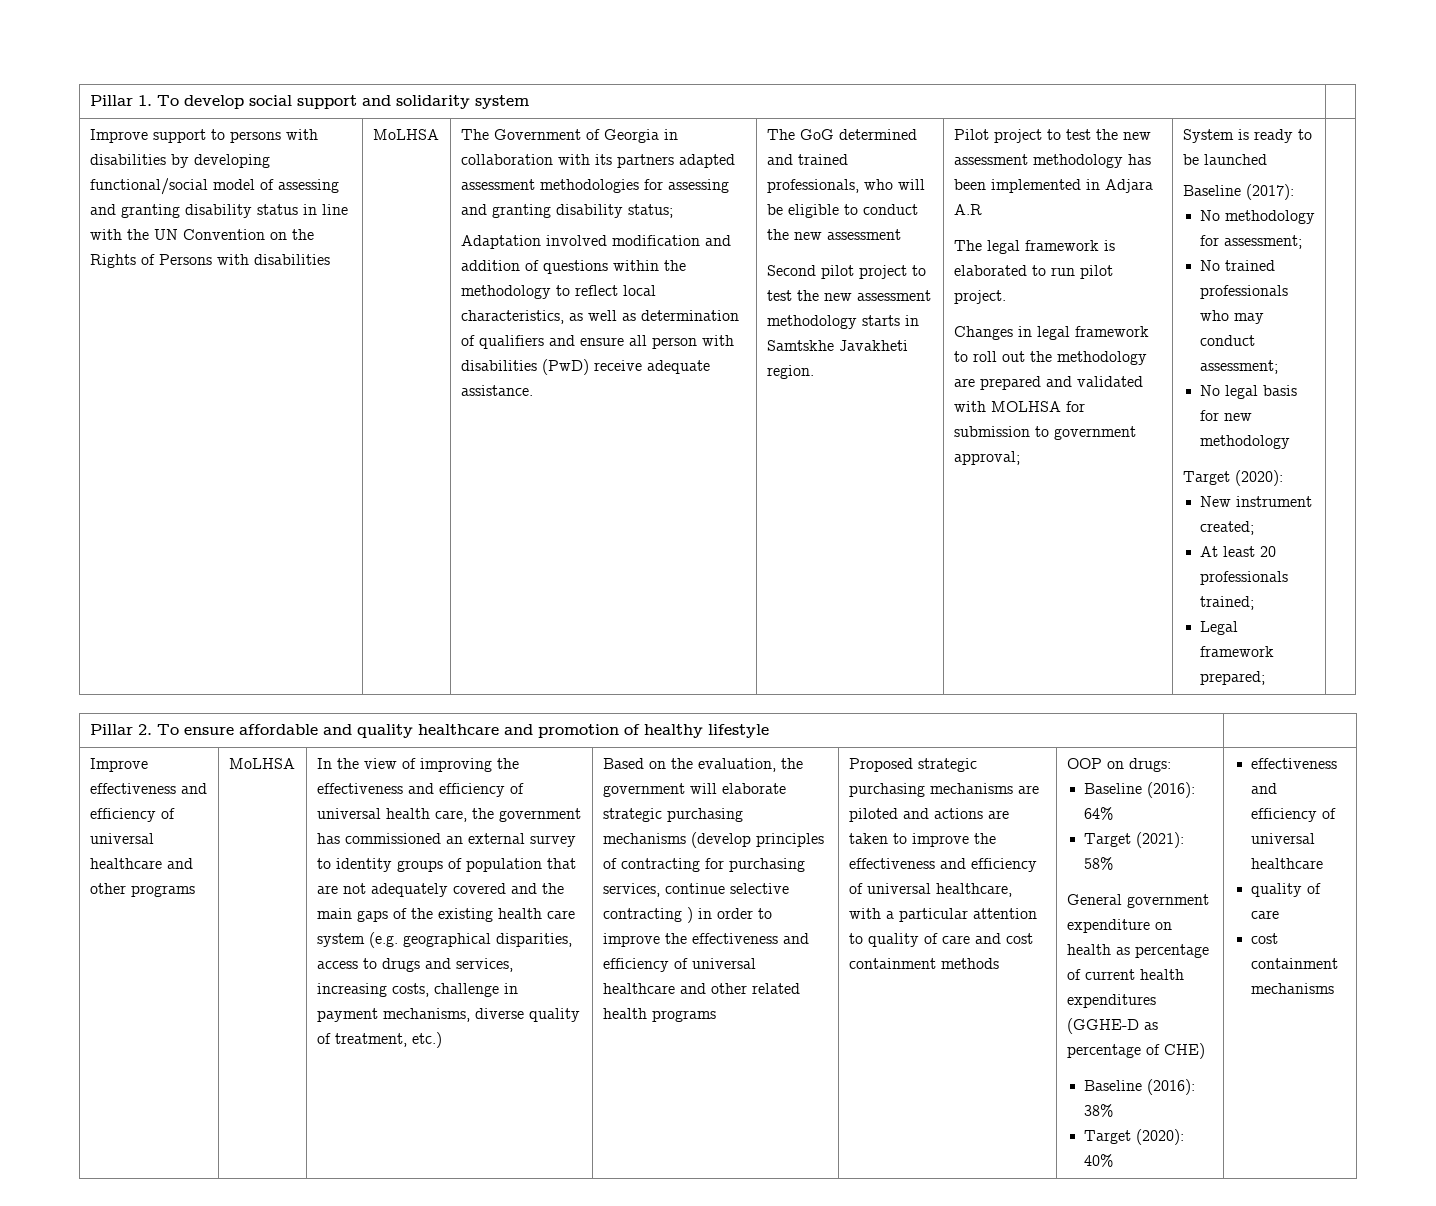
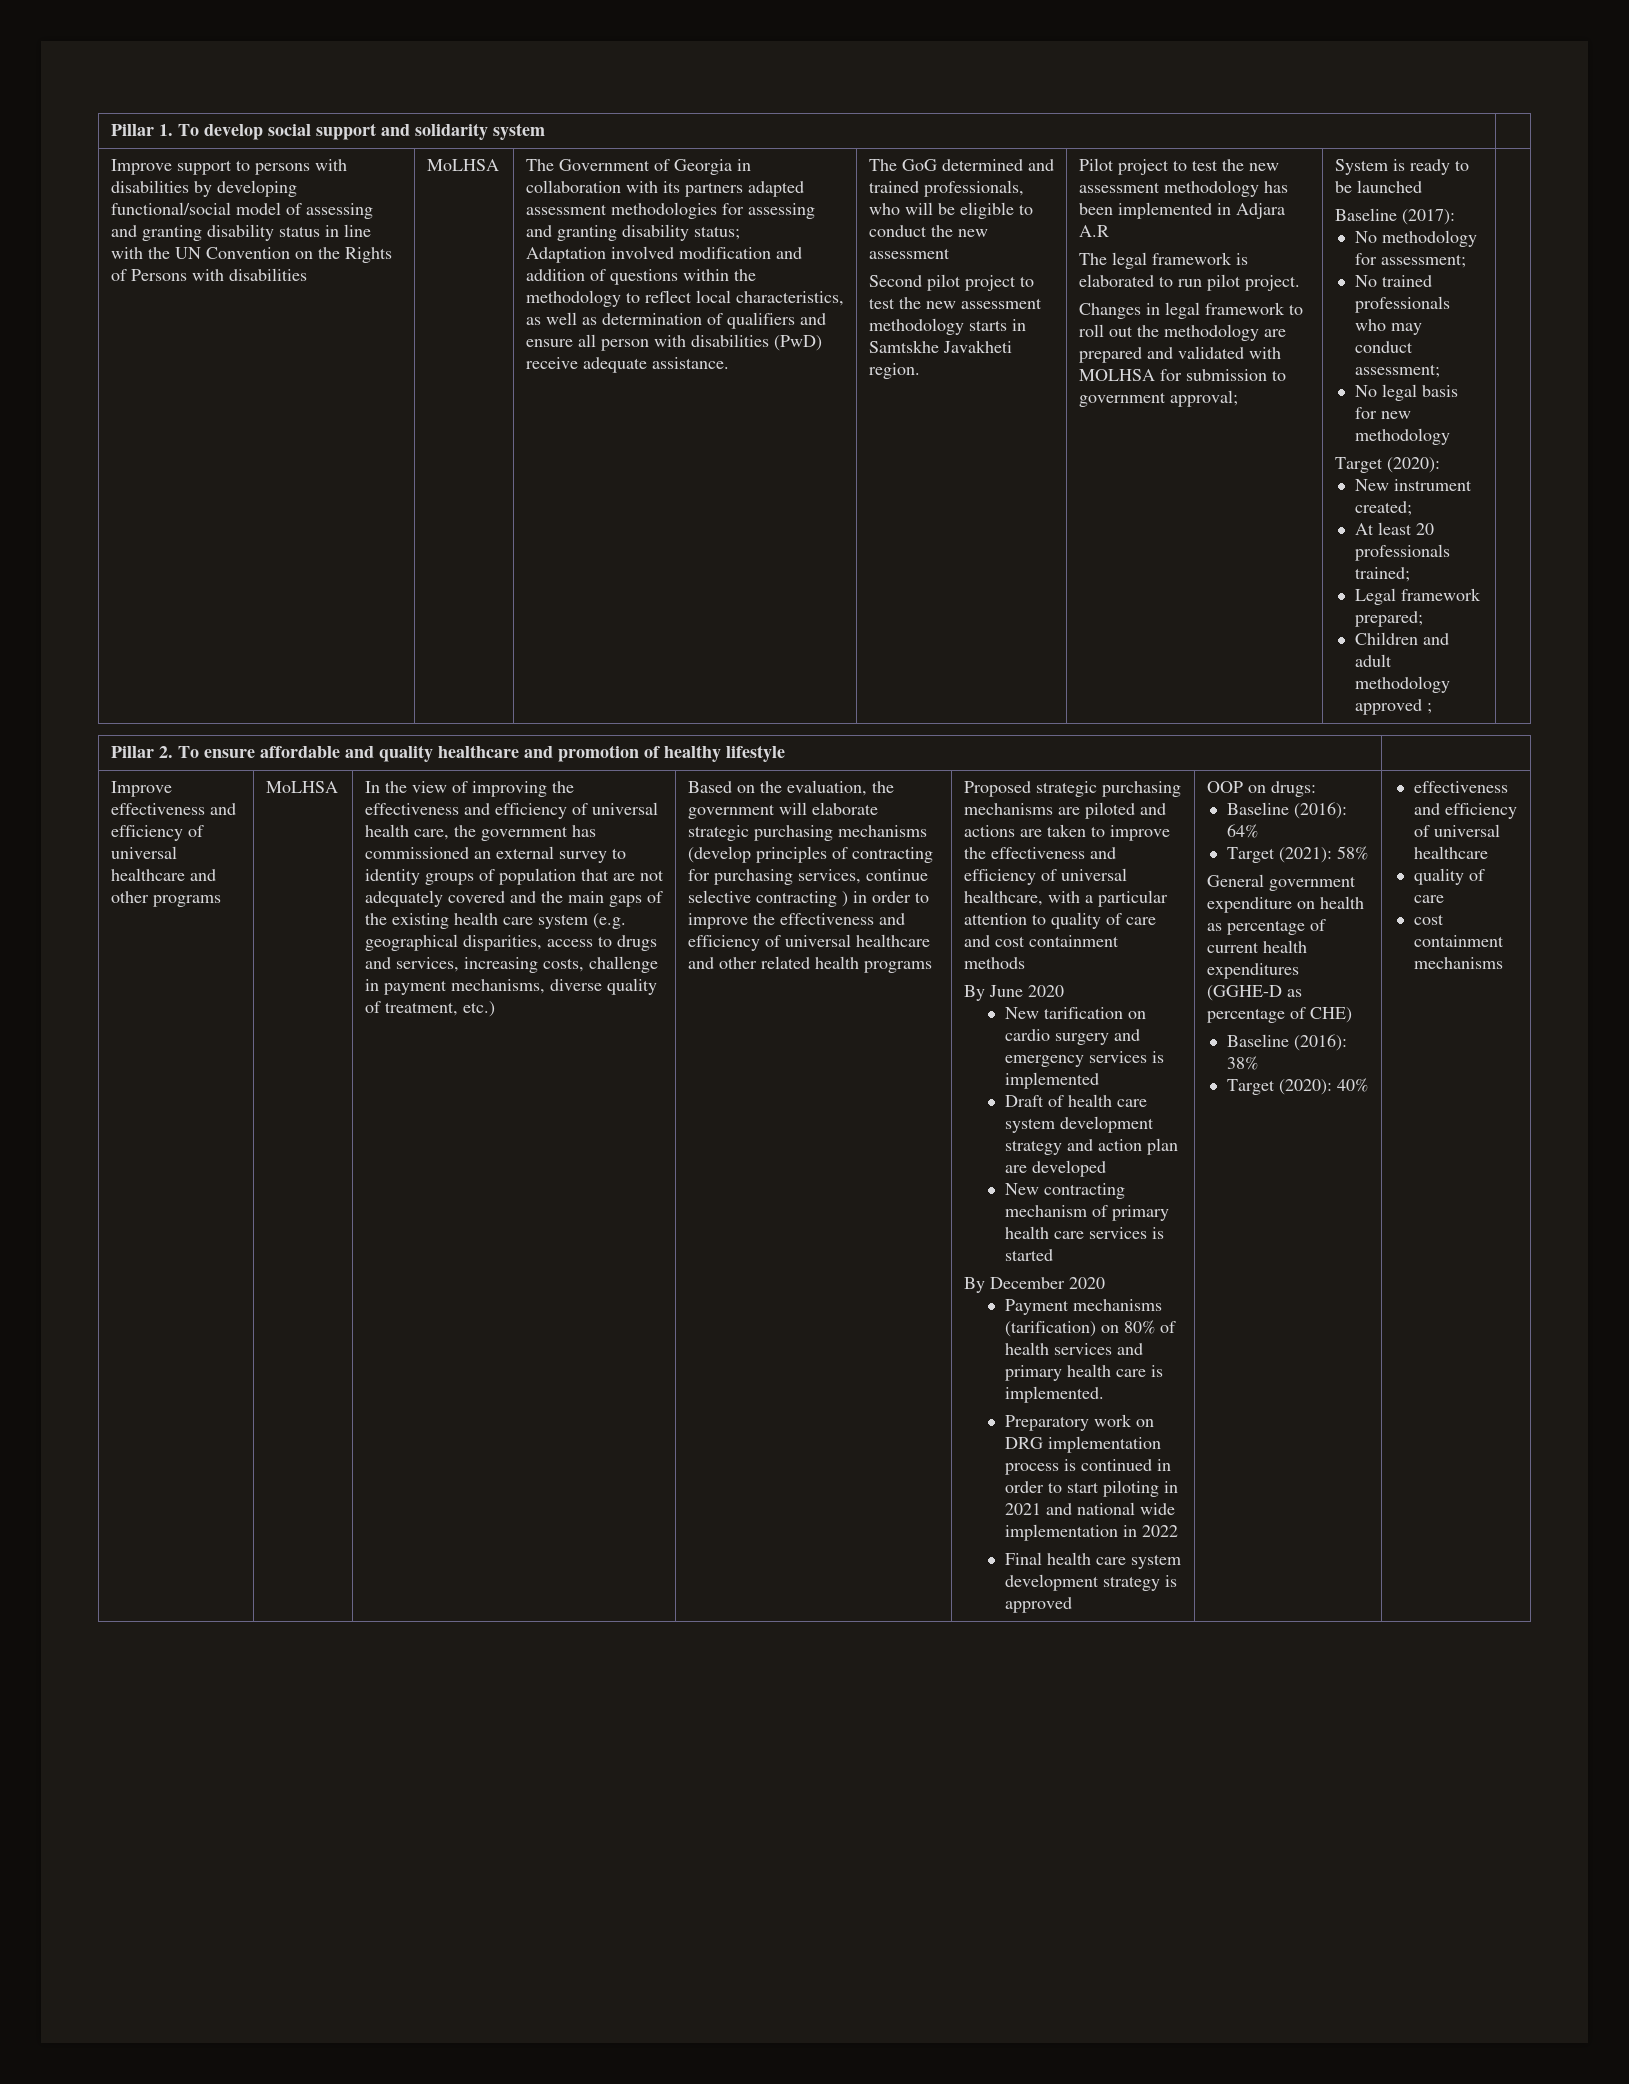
(1266, 678) none -> [1354,632,1449,645] [1354,654,1392,667] [1354,676,1450,693] [1354,699,1432,715] // Children and adult methodology approved ;
(999, 963) none -> [963,985,1064,1001] [1004,1007,1146,1019] [1004,1029,1140,1045] [1004,1051,1164,1067] [1004,1072,1099,1089] [1004,1094,1147,1107] [1004,1116,1154,1133] [1004,1138,1178,1155] [1004,1160,1106,1177] [1004,1183,1125,1199] [1004,1205,1169,1221] [1004,1226,1164,1239] [1004,1249,1053,1261] [963,1277,1105,1293] [1004,1299,1162,1315] [1004,1320,1176,1337] [1004,1342,1143,1355] [1004,1364,1163,1381] [1004,1386,1104,1403] [1004,1414,1154,1431] [1004,1436,1161,1453] [1004,1459,1171,1475] [1004,1480,1178,1497] [1004,1502,1175,1515] [1004,1524,1178,1541] [1004,1552,1181,1569] [1004,1574,1177,1591] [1004,1597,1072,1613] // By June 2020 // New tarification on cardio surgery and emergency services is implemented // Draft of health care system development strategy and action plan are developed // New contracting mechanism of primary health care services is started // By December 2020 // Payment mechanisms (tarification) on 80% of health services and primary health care is implemented. // Preparatory work on DRG implementation process is continued in order to start piloting in 2021 and national wide implementation in 2022 // Final health care system development strategy is approved

